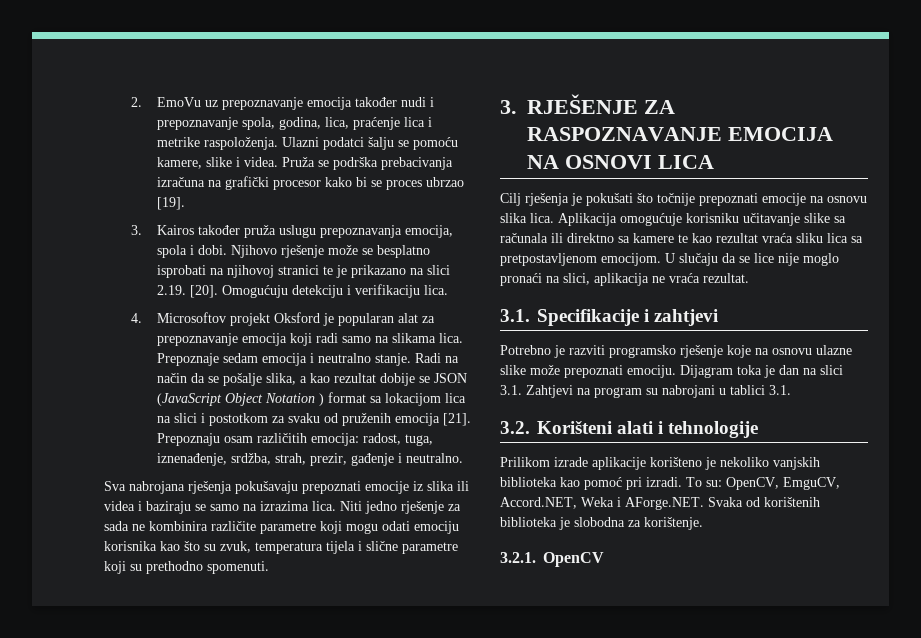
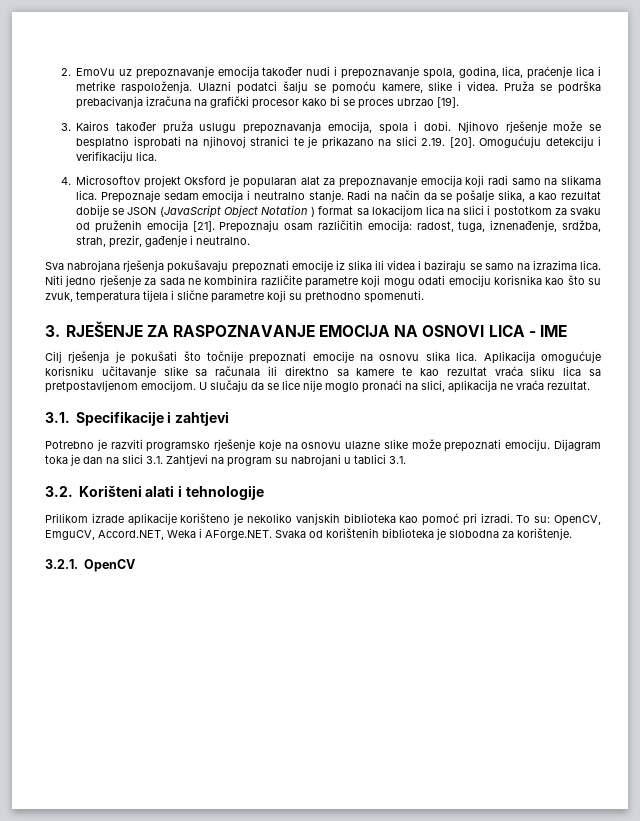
(714, 162) none -> [528,325,567,337] - IME

